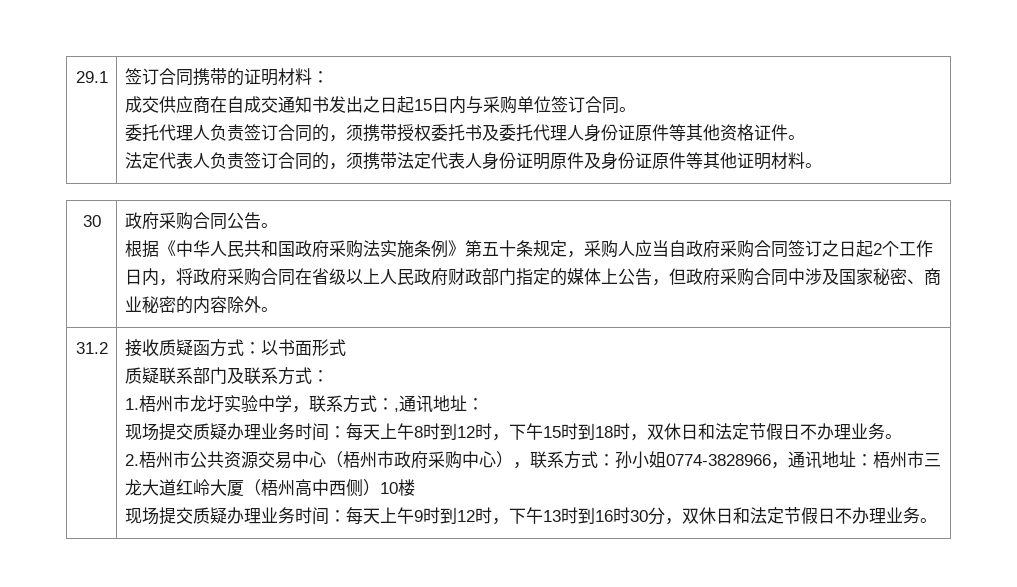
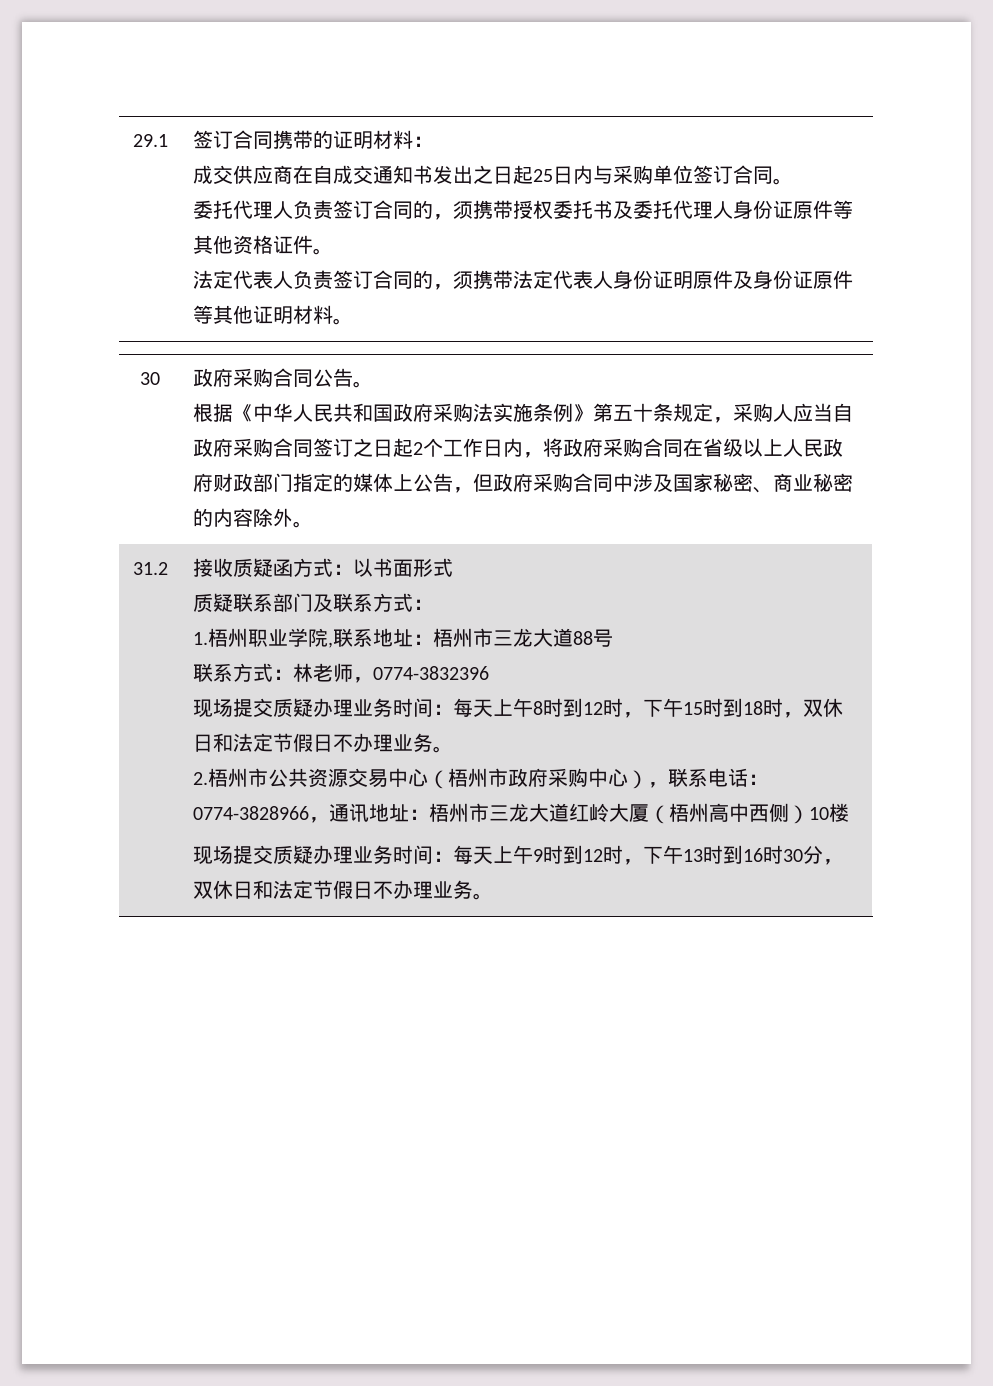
[413,99,432,111] 15 -> [532,169,553,182] 25
[172,395,484,413] 市龙圩实验中学，联系方式：,通讯地址： -> [247,628,613,648] [192,663,489,683] 职业学院,联系地址：梧州市三龙大道88号 // 联系方式：林老师，0774-3832396
[563,451,666,469] 方式：孙小姐 -> [707,768,768,787] 电话：

